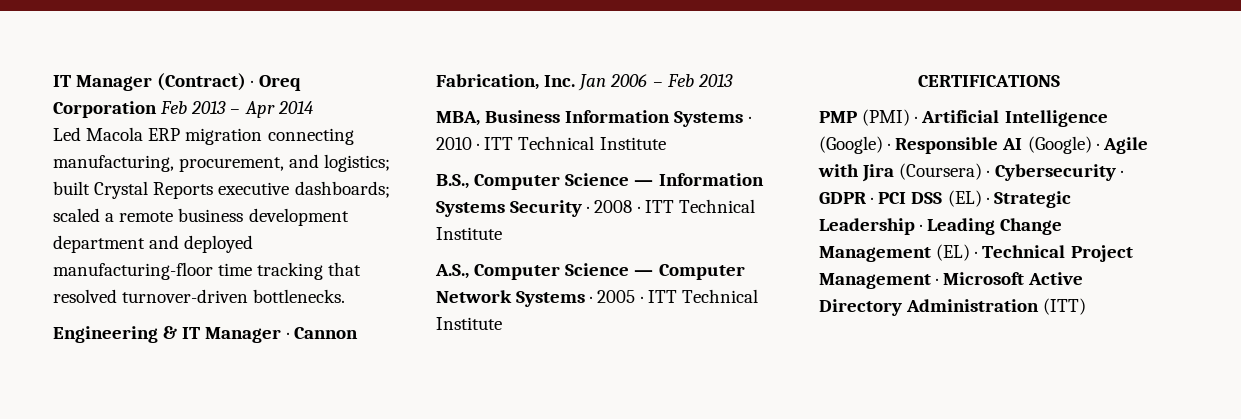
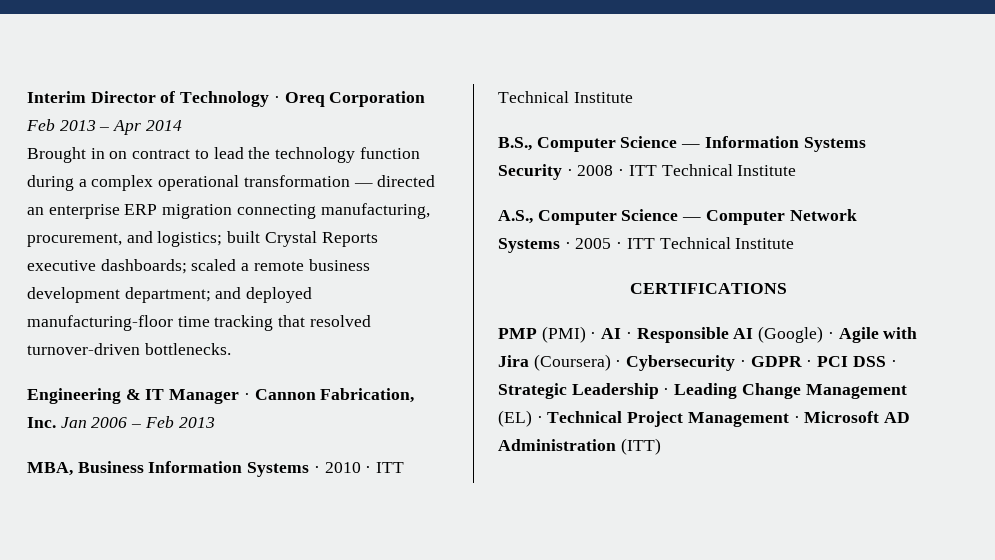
[53,73,247,91] IT Manager (Contract) -> [27,91,270,107] Interim Director of Technology
[53,127,144,141] Led Macola -> [27,147,420,163] [27,175,436,191] [27,204,120,219] Brought in on contract to lead the technology function during a complex operational transformation — directed an enterprise
[53,235,145,253] department -> [124,287,211,303] department;
[921,110,1108,127] [819,136,883,154] Artificial Intelligence (Google) -> [601,328,622,339] AI
[947,190,982,207] (EL) -> (886, 361) none
[1028,272,1084,285] [819,299,902,316] Active Directory -> [884,412,911,423] AD

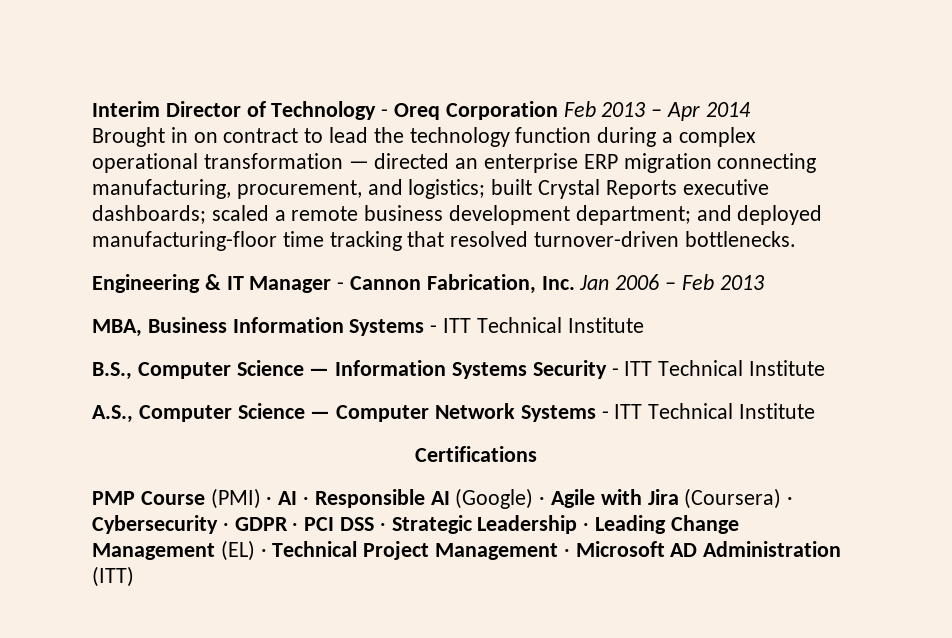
[273,96,280,103] · -> [381,109,389,117] -
[243,393,250,400] · -> [337,282,345,290] -
[313,462,372,473] · 2010 · -> [430,325,438,333] -
[566,165,625,176] · 2008 · -> [611,368,619,376] -
[564,237,795,249] [629,283,787,294] · 2005 · ITT Technical Institute // CERTIFICATIONS -> [601,403,816,419] [415,446,537,462] - ITT Technical Institute // Certifications
(537, 333) none -> [140,491,205,505] Course

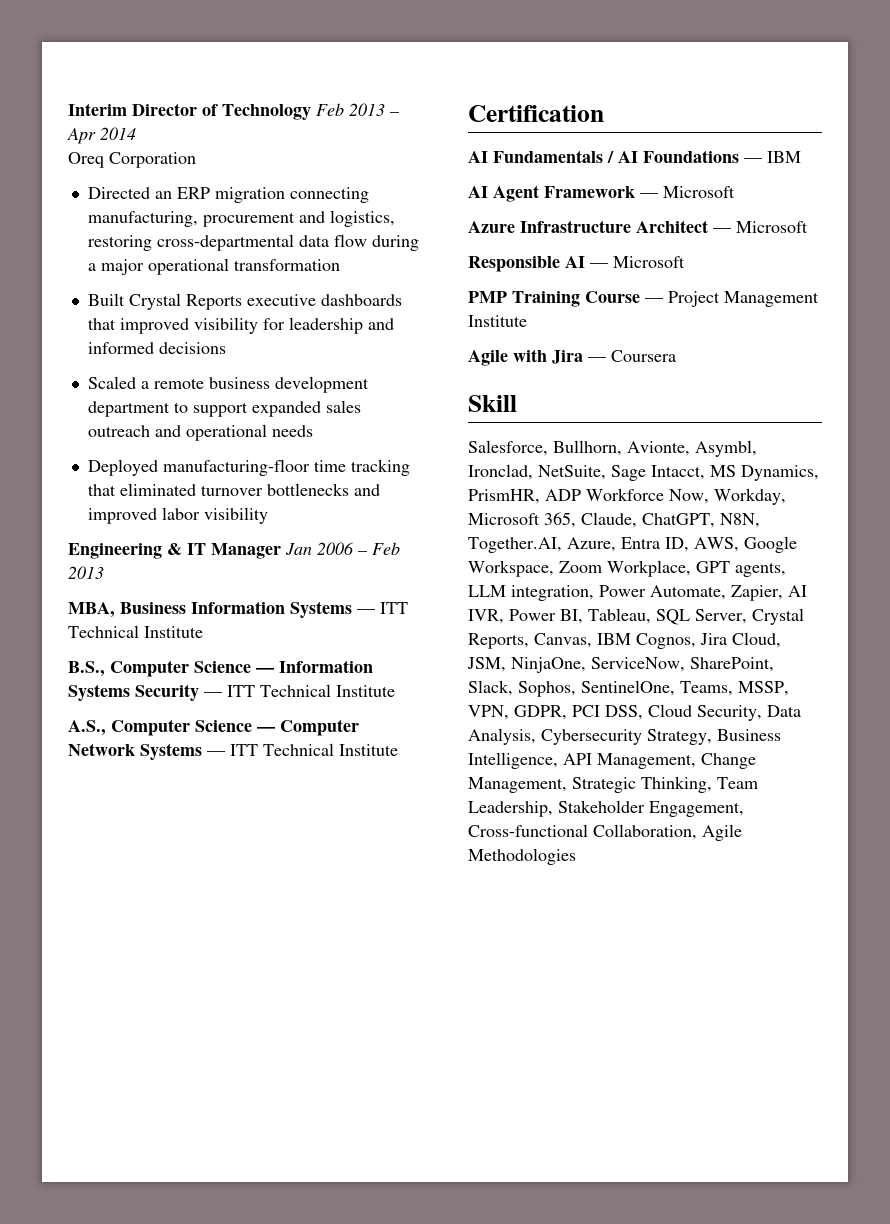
[381,101,558,120] - Oreq Corporation -> (311, 112) none
[92,127,756,147] [92,153,817,173] [92,179,769,199] [92,205,823,225] [92,231,796,251] Brought in on contract to lead the technology function during a complex operational transformation — directed an enterprise ERP migration connecting manufacturing, procurement, and logistics; built Crystal Reports executive dashboards; scaled a remote business development department; and deployed manufacturing-floor time tracking that resolved turnover-driven bottlenecks. -> [68,152,196,168] [87,187,369,203] [87,210,395,227] [87,234,419,251] [87,258,340,275] [87,293,402,310] [87,317,394,334] [87,342,226,354] [87,376,369,393] [87,400,361,417] [87,424,313,441] [87,459,410,476] [87,483,380,496] [87,507,268,524] Oreq Corporation // Directed an ERP migration connecting manufacturing, procurement and logistics, restoring cross-departmental data flow during a major operational transformation // Built Crystal Reports executive dashboards that improved visibility for leadership and informed decisions // Scaled a remote business development department to support expanded sales outreach and operational needs // Deployed manufacturing-floor time tracking that eliminated turnover bottlenecks and improved labor visibility
[337,274,575,294] - Cannon Fabrication, Inc. -> (281, 551) none
[430,325,438,333] - -> [357,609,375,614] —
[611,368,619,376] - -> [204,692,222,697] —
[601,403,816,419] [415,446,537,462] [92,488,794,509] [92,515,739,534] [92,540,842,561] [92,566,134,587] - ITT Technical Institute // Certifications // PMP Course (PMI) · AI · Responsible AI (Google) · Agile with Jira (Coursera) · Cybersecurity · GDPR · PCI DSS · Strategic Leadership · Leading Change Management (EL) · Technical Project Management · Microsoft AD Administration (ITT) -> [207,743,398,756] [468,105,604,122] [468,150,801,163] [468,185,735,202] [468,220,808,233] [468,256,685,272] [468,291,819,307] [468,315,527,327] [468,349,676,366] [468,395,517,412] [468,440,757,457] [468,464,819,481] [468,488,786,505] [468,512,760,528] [468,536,797,553] [468,560,786,577] [468,585,807,601] [468,608,804,625] [468,632,781,649] [467,657,774,673] [468,680,789,697] [468,704,801,721] [468,728,781,745] [468,752,756,769] [468,776,758,793] [468,800,744,817] [468,824,742,841] [468,848,576,865] — ITT Technical Institute // Certification // AI Fundamentals / AI Foundations — IBM // AI Agent Framework — Microsoft // Azure Infrastructure Architect — Microsoft // Responsible AI — Microsoft // PMP Training Course — Project Management Institute // Agile with Jira — Coursera // Skill // Salesforce, Bullhorn, Avionte, Asymbl, Ironclad, NetSuite, Sage Intacct, MS Dynamics, PrismHR, ADP Workforce Now, Workday, Microsoft 365, Claude, ChatGPT, N8N, Together.AI, Azure, Entra ID, AWS, Google Workspace, Zoom Workplace, GPT agents, LLM integration, Power Automate, Zapier, AI IVR, Power BI, Tableau, SQL Server, Crystal Reports, Canvas, IBM Cognos, Jira Cloud, JSM, NinjaOne, ServiceNow, SharePoint, Slack, Sophos, SentinelOne, Teams, MSSP, VPN, GDPR, PCI DSS, Cloud Security, Data Analysis, Cybersecurity Strategy, Business Intelligence, API Management, Change Management, Strategic Thinking, Team Leadership, Stakeholder Engagement, Cross-functional Collaboration, Agile Methodologies

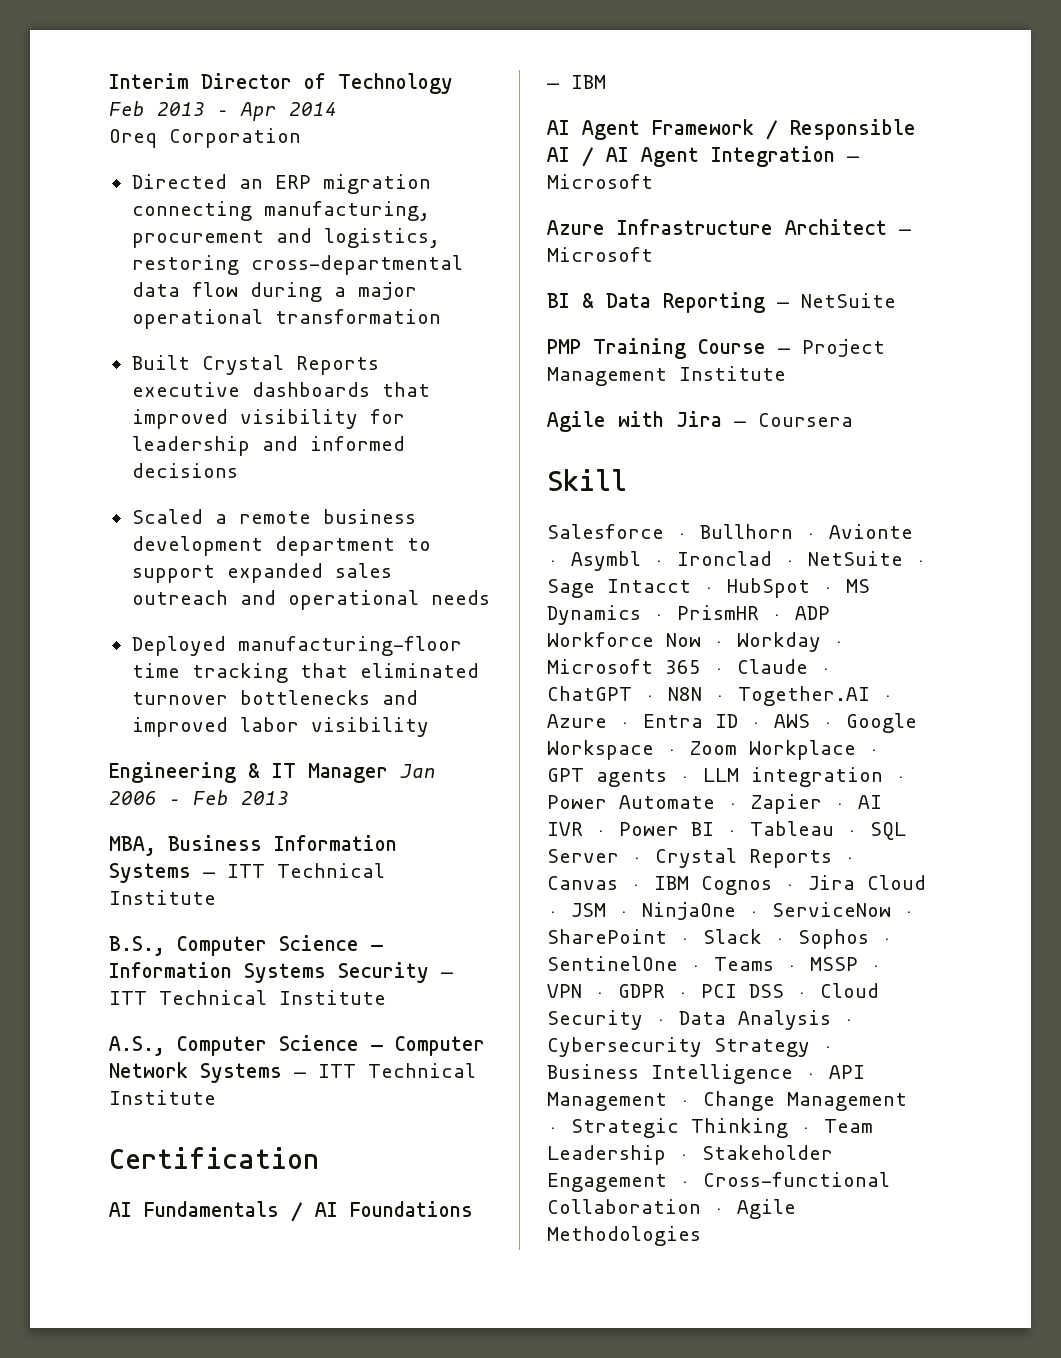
(635, 192) none -> [766,119,916,140] [547,146,835,167] / Responsible AI / AI Agent Integration
[468,256,685,272] Responsible AI — Microsoft -> [547,292,896,313] BI & Data Reporting — NetSuite
[468,440,757,457] [468,464,819,481] [468,488,786,505] [468,512,760,528] [468,536,797,553] [468,560,786,577] [468,585,807,601] [468,608,804,625] [468,632,781,649] [467,657,774,673] [468,680,789,697] [468,704,801,721] [468,728,781,745] [468,752,756,769] [468,776,758,793] [468,800,744,817] [468,824,697,840] Salesforce, Bullhorn, Avionte, Asymbl, Ironclad, NetSuite, Sage Intacct, MS Dynamics, PrismHR, ADP Workforce Now, Workday, Microsoft 365, Claude, ChatGPT, N8N, Together.AI, Azure, Entra ID, AWS, Google Workspace, Zoom Workplace, GPT agents, LLM integration, Power Automate, Zapier, AI IVR, Power BI, Tableau, SQL Server, Crystal Reports, Canvas, IBM Cognos, Jira Cloud, JSM, NinjaOne, ServiceNow, SharePoint, Slack, Sophos, SentinelOne, Teams, MSSP, VPN, GDPR, PCI DSS, Cloud Security, Data Analysis, Cybersecurity Strategy, Business Intelligence, API Management, Change Management, Strategic Thinking, Team Leadership, Stakeholder Engagement, Cross-functional Collaboration, -> [547,524,913,539] [547,551,927,571] [547,578,870,598] [547,605,830,625] [547,632,845,652] [547,659,832,674] [547,686,894,706] [547,713,917,733] [547,740,880,760] [547,767,907,787] [547,794,882,814] [547,821,906,840] [547,848,856,868] [547,875,926,895] [547,902,915,920] [547,929,893,949] [547,956,882,971] [547,983,879,998] [547,1010,855,1030] [547,1037,834,1057] [547,1064,865,1084] [547,1091,907,1111] [547,1118,873,1138] [547,1145,833,1165] [547,1172,890,1192] [547,1199,725,1214] Salesforce · Bullhorn · Avionte · Asymbl · Ironclad · NetSuite · Sage Intacct · HubSpot · MS Dynamics · PrismHR · ADP Workforce Now · Workday · Microsoft 365 · Claude · ChatGPT · N8N · Together.AI · Azure · Entra ID · AWS · Google Workspace · Zoom Workplace · GPT agents · LLM integration · Power Automate · Zapier · AI IVR · Power BI · Tableau · SQL Server · Crystal Reports · Canvas · IBM Cognos · Jira Cloud · JSM · NinjaOne · ServiceNow · SharePoint · Slack · Sophos · SentinelOne · Teams · MSSP · VPN · GDPR · PCI DSS · Cloud Security · Data Analysis · Cybersecurity Strategy · Business Intelligence · API Management · Change Management · Strategic Thinking · Team Leadership · Stakeholder Engagement · Cross-functional Collaboration ·

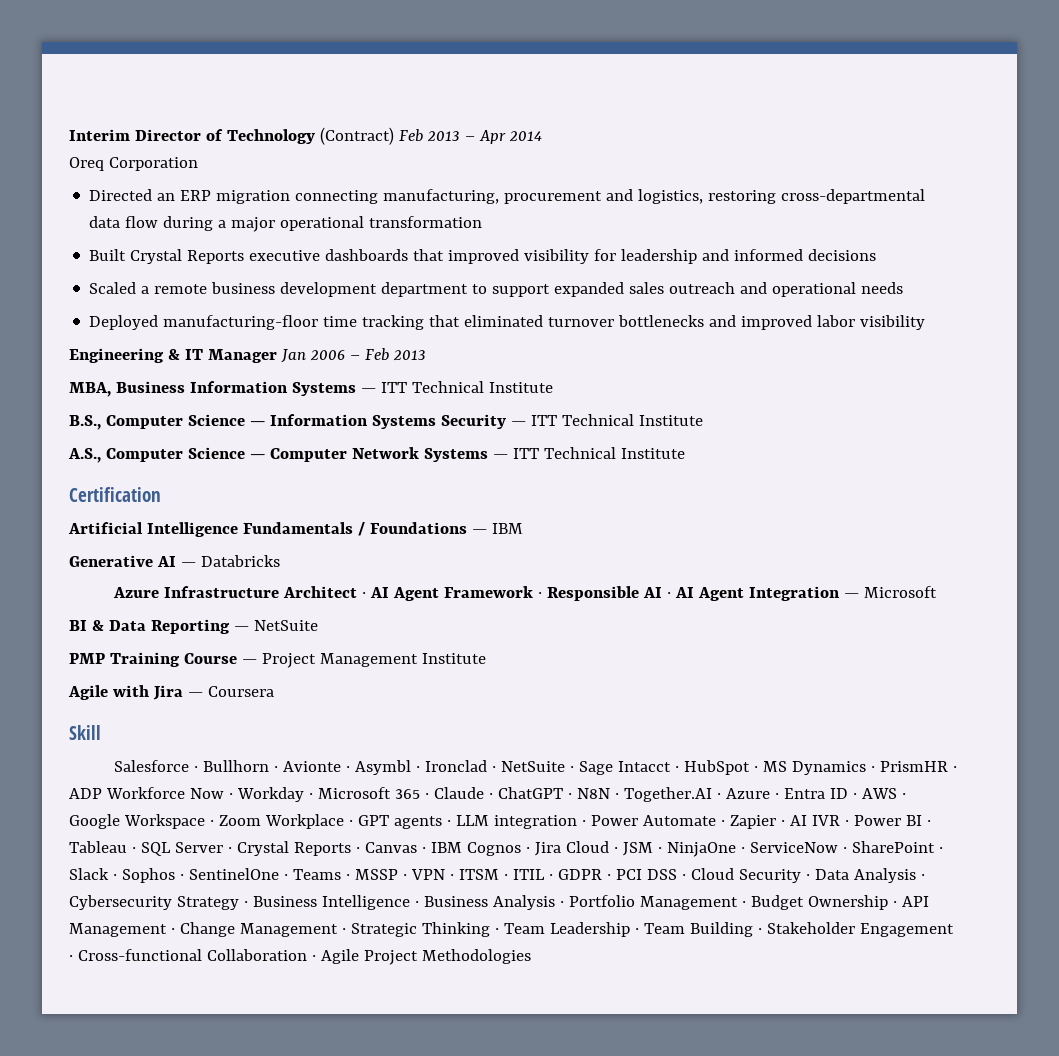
(453, 83) none -> [319,127,394,145] (Contract)
[109,1202,132,1217] AI -> [68,522,238,537] Artificial Intelligence
[315,1202,338,1217] AI -> (365, 529) none
[547,119,916,140] [547,146,859,167] [547,174,653,189] [547,219,887,235] AI Agent Framework / Responsible AI / AI Agent Integration — Microsoft // Azure Infrastructure Architect -> [69,555,280,567] [113,586,840,601] Generative AI — Databricks // Azure Infrastructure Architect · AI Agent Framework · Responsible AI · AI Agent Integration
(606, 995) none -> [458,869,553,880] ITSM · ITIL ·
(817, 1076) none -> [423,895,897,910] Business Analysis · Portfolio Management · Budget Ownership ·
(690, 1157) none -> [643,922,762,937] Team Building ·
(796, 1209) none -> [363,950,418,965] Project

